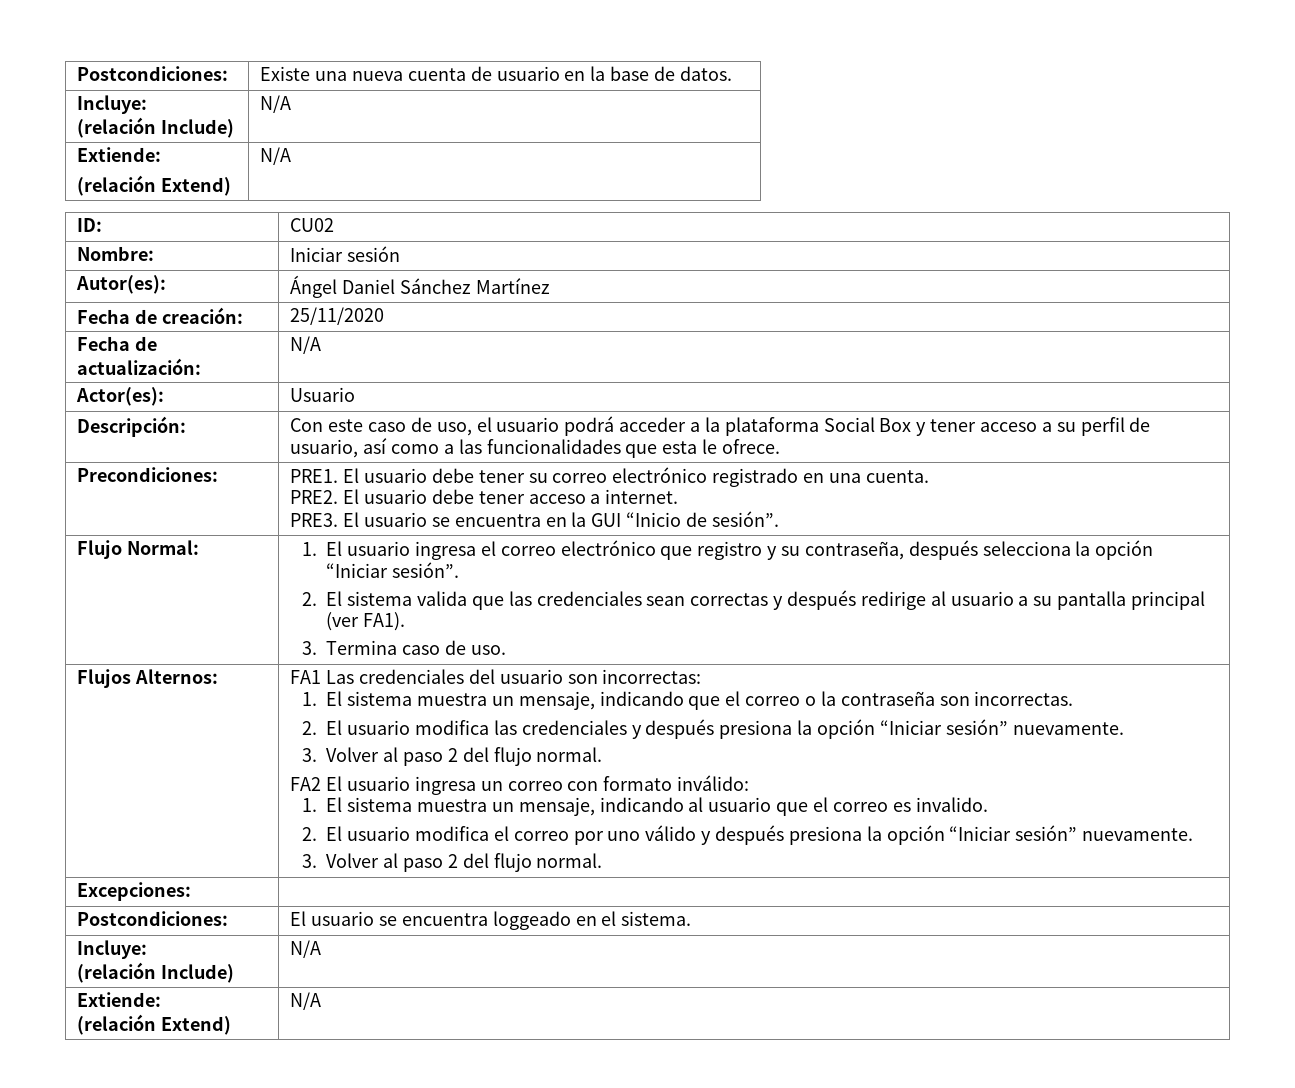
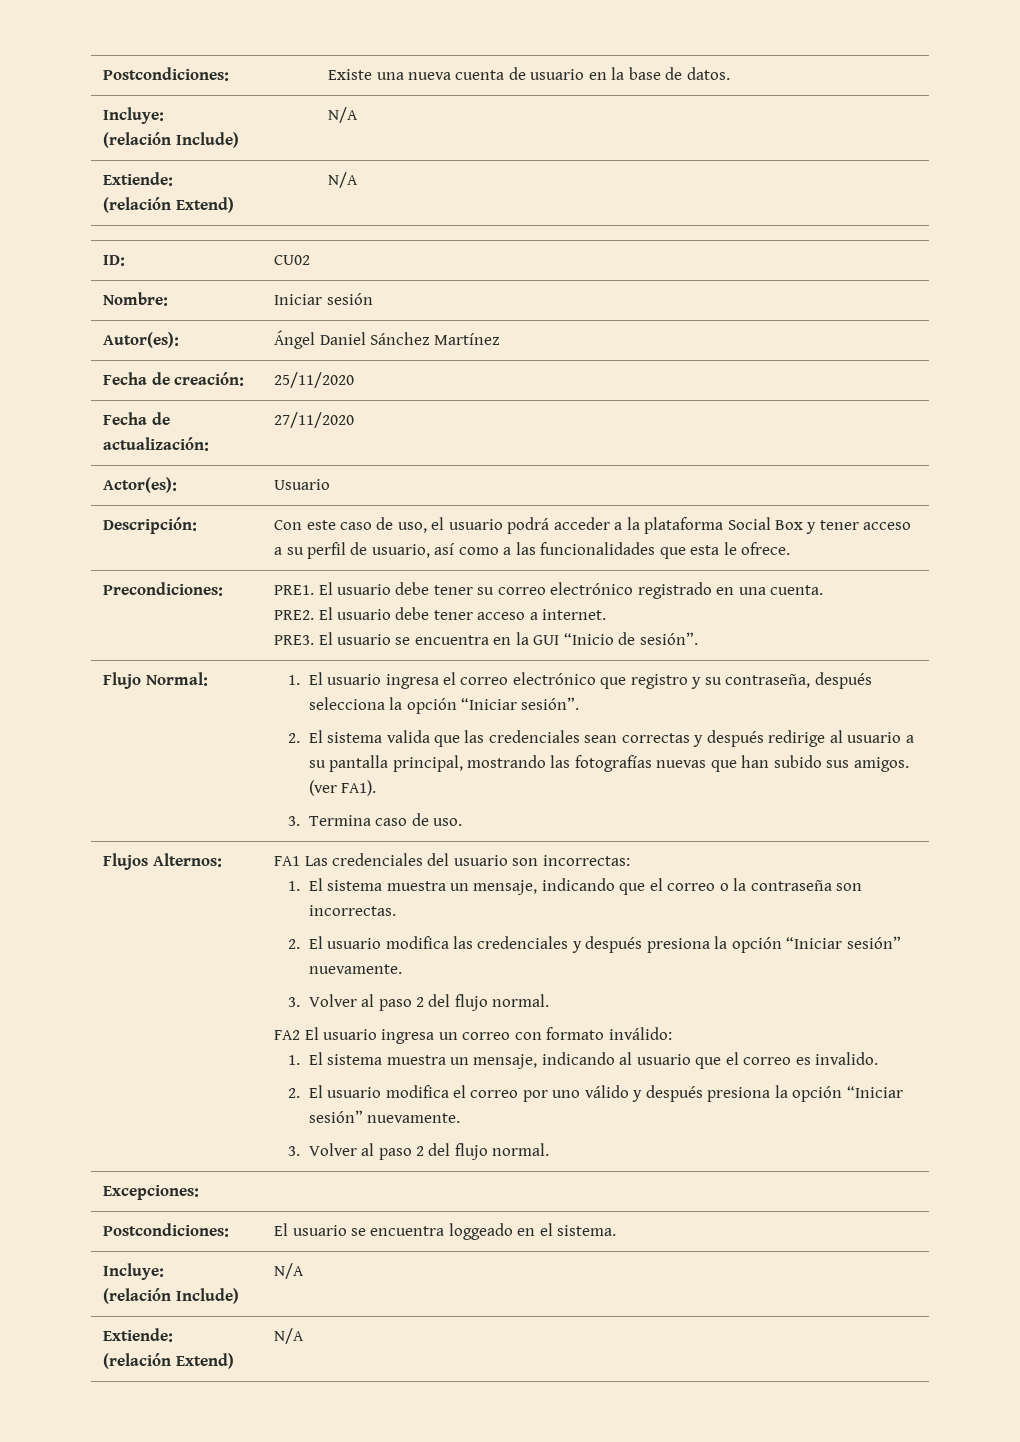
[290,336,322,354] N/A -> [274,412,355,428] 27/11/2020
[1130,591,1205,610] principal -> [392,755,909,772] principal, mostrando las fotografías nuevas que han subido sus amigos.

